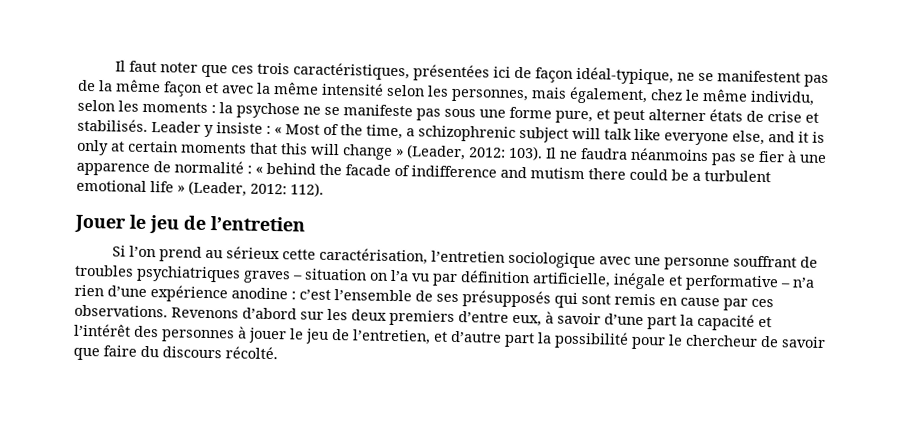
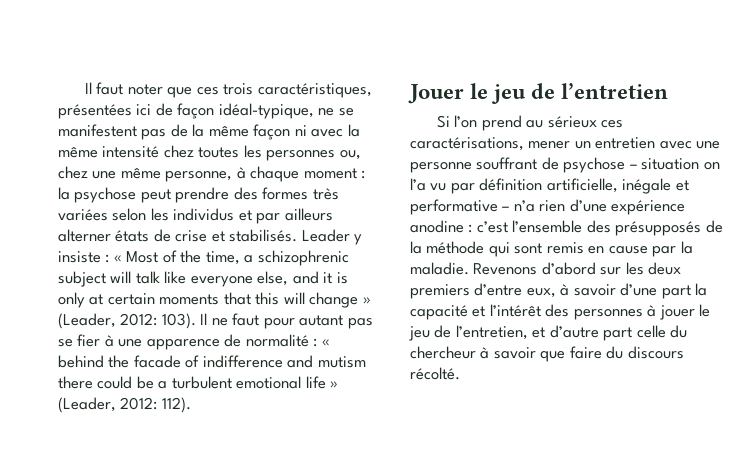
[204,82,219,94] et -> [294,125,307,136] ni
[386,84,815,106] [77,99,645,125] selon les personnes, mais également, chez le même individu, selon les moments : la psychose ne se manifeste pas sous une forme pure, et peut -> [163,145,361,161] [58,166,366,182] [58,187,339,203] [58,208,333,224] chez toutes les personnes ou, chez une même personne, à chaque moment : la psychose peut prendre des formes très variées selon les individus et par ailleurs
[580,147,709,162] faudra néanmoins -> [232,313,344,329] faut pour autant
[282,247,597,269] cette caractérisation, l’entretien sociologique -> [601,120,624,128] [410,137,656,151] ces caractérisations, mener un entretien
[75,264,291,284] troubles psychiatriques graves -> [563,157,626,173] psychose
[415,290,551,308] de ses présupposés -> [586,220,723,236] [410,241,485,254] des présupposés de la méthode
[751,298,774,308] [74,304,168,318] ces observations. -> [680,241,693,254] [410,262,469,275] la maladie.
[537,331,779,350] la possibilité pour le chercheur de -> [636,325,688,338] [410,346,490,359] celle du chercheur à

